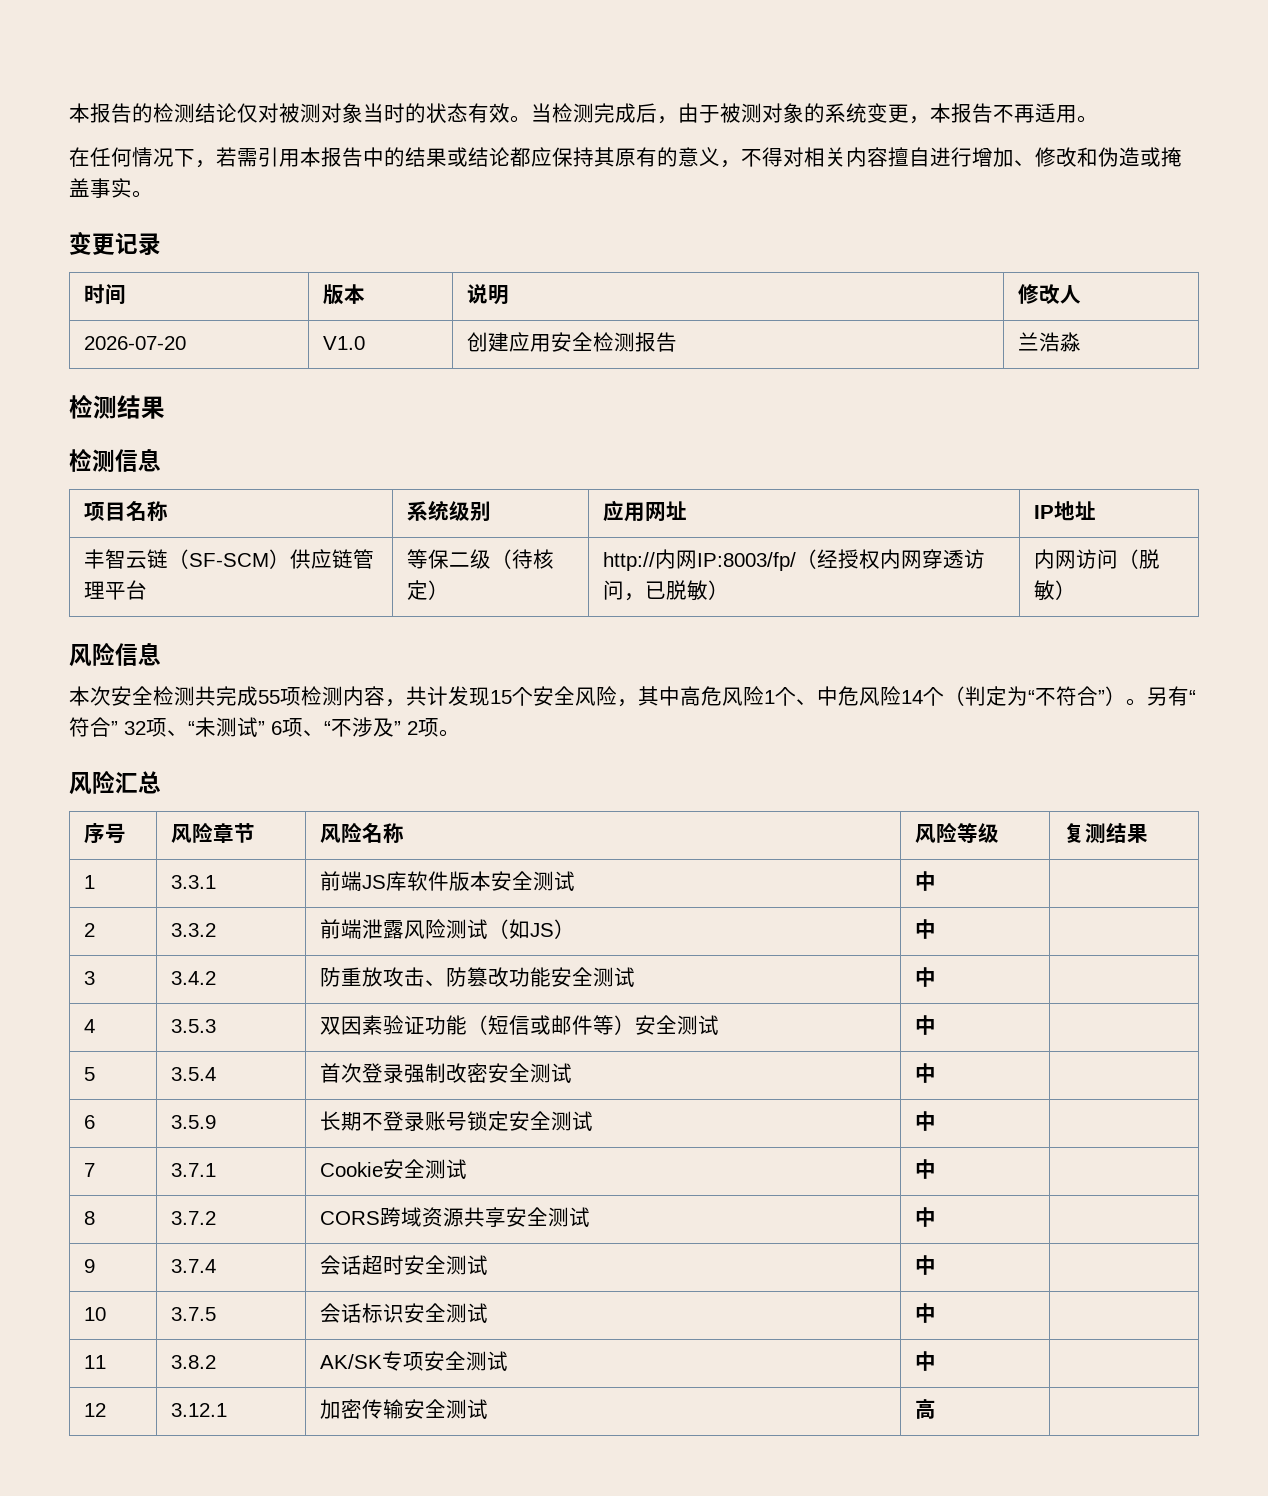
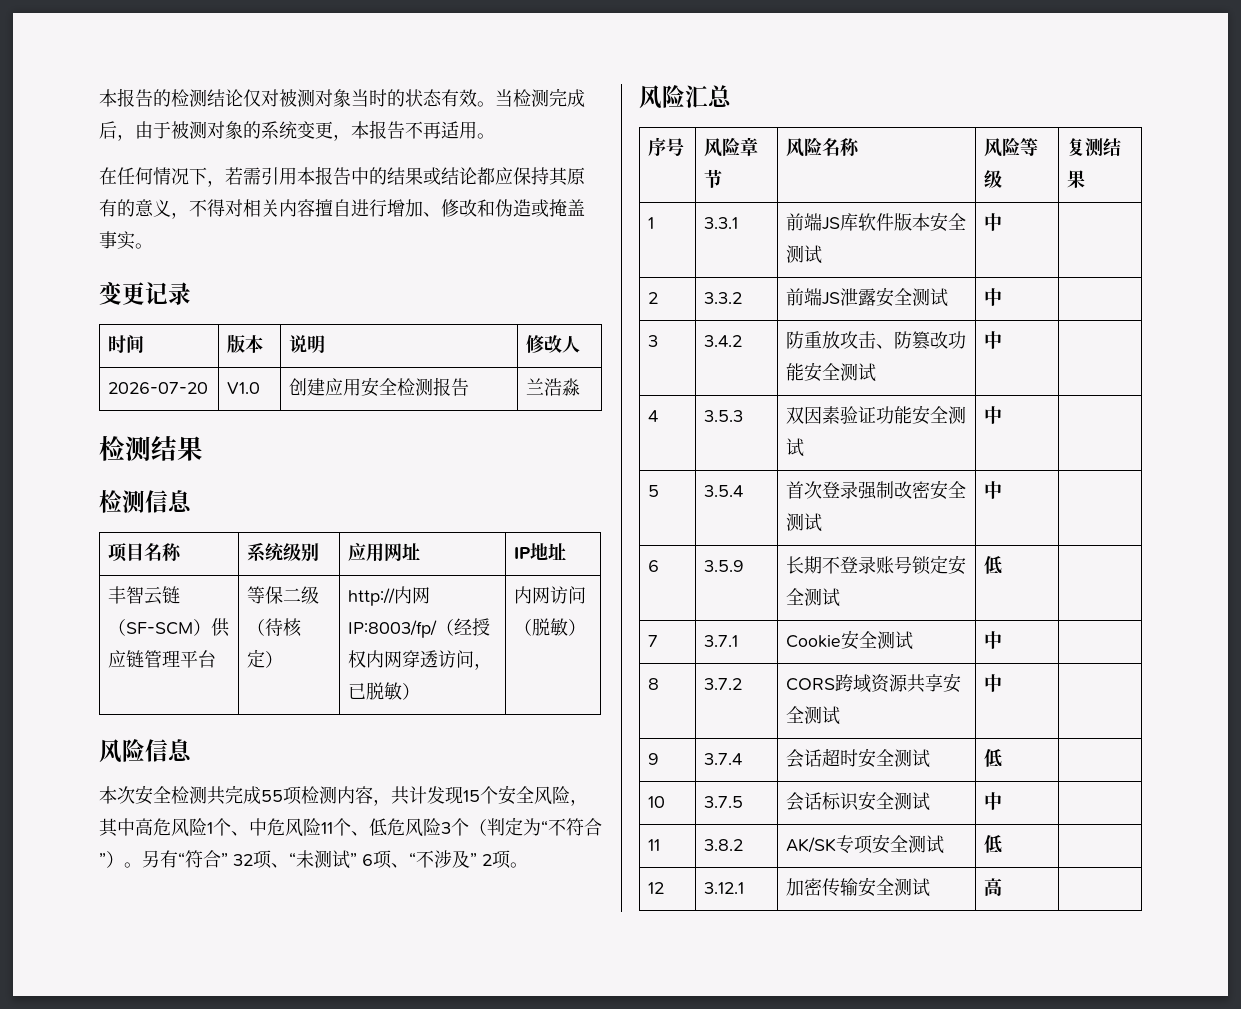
[901,690,923,704] 14 -> [321,818,451,837] 11个、低危风险3
[361,919,575,939] 泄露风险测试（如JS） -> [822,287,949,307] JS泄露安全测试
[466,1015,635,1035] （短信或邮件等） -> (913, 415) none
[914,1111,936,1131] 中 -> [984,556,1003,574] 低
[914,1255,936,1275] 中 -> [984,749,1003,767] 低
[914,1351,936,1371] 中 -> [984,835,1003,853] 低

